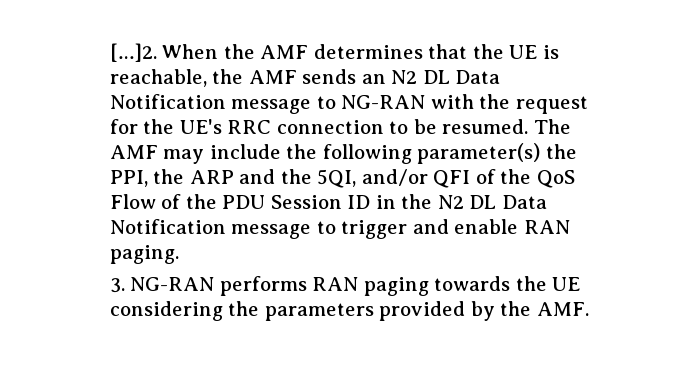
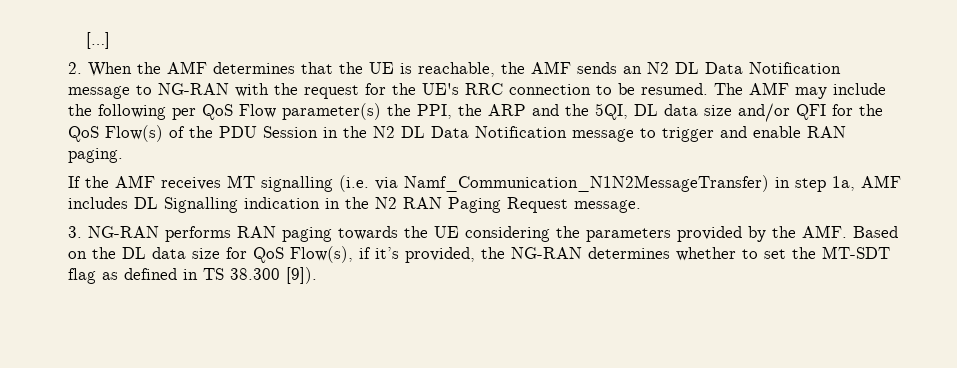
[109,43,157,62] […]2. -> [86,32,111,49] [68,62,83,74] […] // 2.
(412, 154) none -> [172,104,277,120] per QoS Flow
(357, 178) none -> [634,104,733,116] DL data size
[475,169,496,184] of -> [832,104,854,116] for
[109,194,156,209] Flow -> [105,125,164,142] Flow(s)
[347,195,371,209] ID -> (319, 132) none
(179, 254) none -> [68,175,902,192] [68,197,642,213] // If the AMF receives MT signalling (i.e. via Namf_Communication_N1N2MessageTransfer) in step 1a, AMF includes DL Signalling indication in the N2 RAN Paging Request message.
(589, 309) none -> [853,226,899,238] [68,246,891,263] [68,267,318,284] Based on the DL data size for QoS Flow(s), if it’s provided, the NG-RAN determines whether to set the MT-SDT flag as defined in TS 38.300 [9]).

